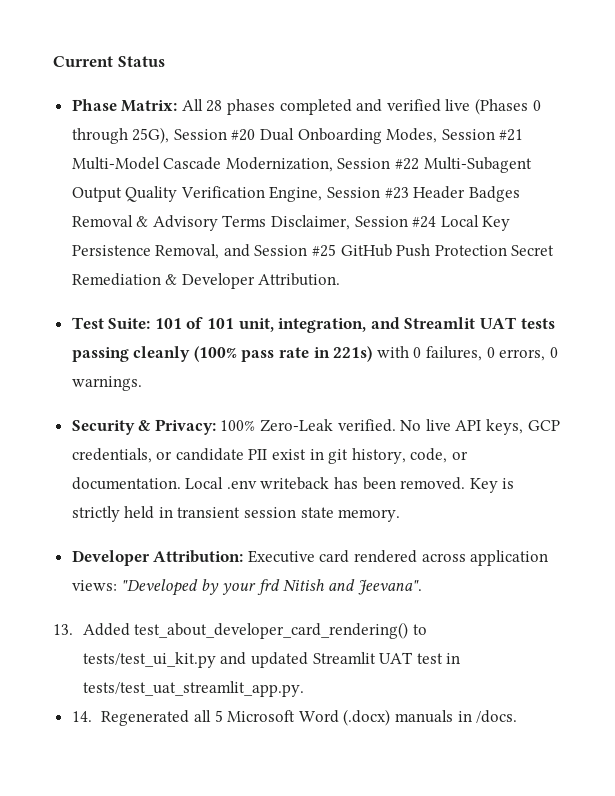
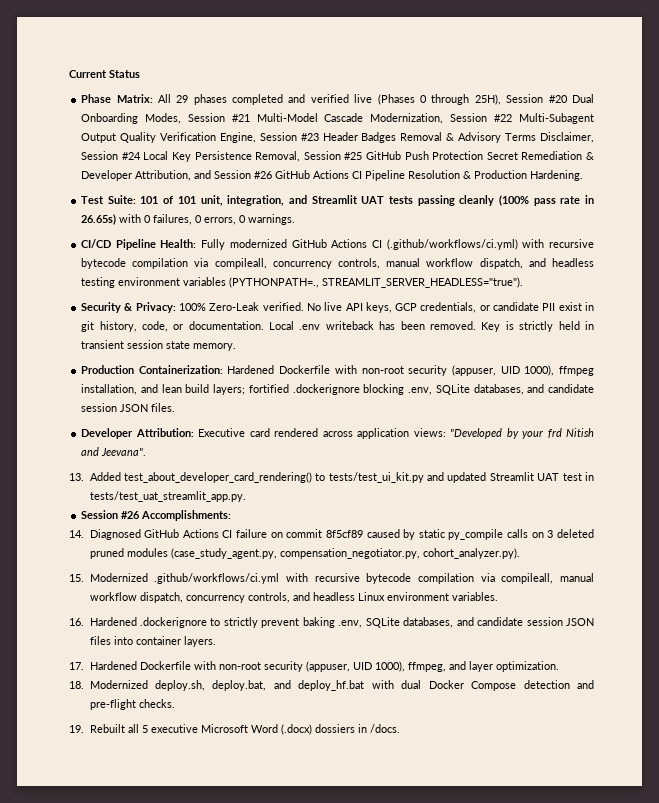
[206,100,223,112] 28 -> [176,95,189,103] 29
[132,127,170,144] 25G), -> [474,94,501,105] 25H),
[223,244,250,257] and -> (301, 156) none
[258,273,341,286] Attribution. -> [135,170,584,181] Attribution, and Session #26 GitHub Actions CI Pipeline Resolution & Production Hardening.
[333,346,373,362] 221s) -> [81,214,117,225] 26.65s)
(142, 383) none -> [81,239,594,250] [81,258,594,269] [81,277,524,288] // CI/CD Pipeline Health: Fully modernized GitHub Actions CI (.github/workflows/ci.yml) with recursive bytecode compilation via compileall, concurrency controls, manual workflow dispatch, and headless testing environment variables (PYTHONPATH=., STREAMLIT_SERVER_HEADLESS="true").
(401, 515) none -> [81,365,594,376] [81,384,594,395] [81,403,176,412] // Production Containerization: Hardened Dockerfile with non-root security (appuser, UID 1000), ffmpeg installation, and lean build layers; fortified .dockerignore blocking .env, SQLite databases, and candidate session JSON files.
[71,710,190,726] 14. Regenerated -> [81,510,232,521] [69,529,594,540] [89,548,520,559] [69,573,594,584] [89,592,498,603] [69,617,594,628] [89,636,216,647] [69,661,559,672] [69,680,594,691] [89,699,175,710] [69,724,125,733] Session #26 Accomplishments: // 14. Diagnosed GitHub Actions CI failure on commit 8f5cf89 caused by static py_compile calls on 3 deleted pruned modules (case_study_agent.py, compensation_negotiator.py, cohort_analyzer.py). // 15. Modernized .github/workflows/ci.yml with recursive bytecode compilation via compileall, manual workflow dispatch, concurrency controls, and headless Linux environment variables. // 16. Hardened .dockerignore to strictly prevent baking .env, SQLite databases, and candidate session JSON files into container layers. // 17. Hardened Dockerfile with non-root security (appuser, UID 1000), ffmpeg, and layer optimization. // 18. Modernized deploy.sh, deploy.bat, and deploy_hf.bat with dual Docker Compose detection and pre-flight checks. // 19. Rebuilt
(223, 716) none -> [150,724,198,733] executive
[395,710,454,723] manuals -> [314,724,355,733] dossiers

